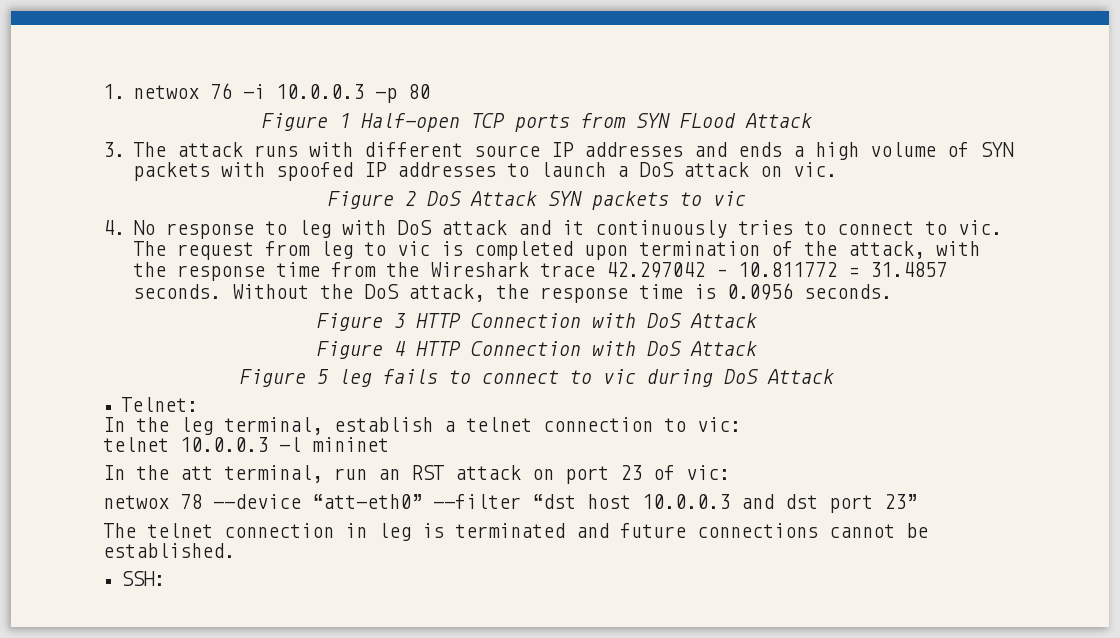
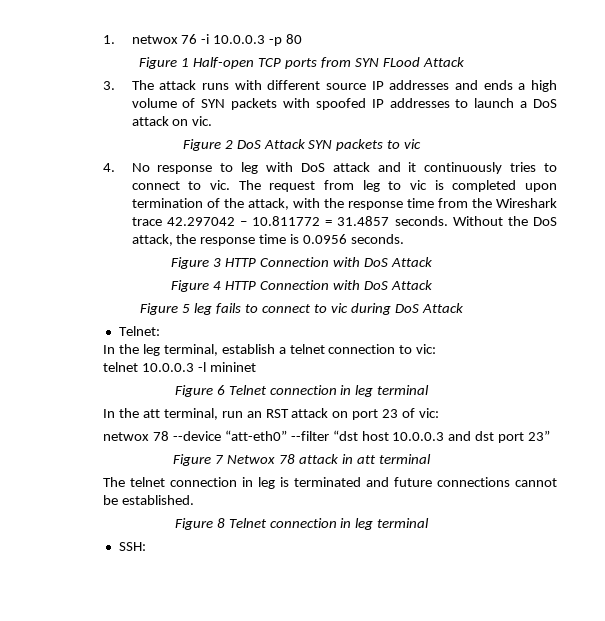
(390, 444) none -> [174,385,430,397] // Figure 6 Telnet connection in leg terminal
(918, 501) none -> [173,454,431,466] // Figure 7 Netwox 78 attack in att terminal
(236, 550) none -> [174,518,430,530] // Figure 8 Telnet connection in leg terminal

